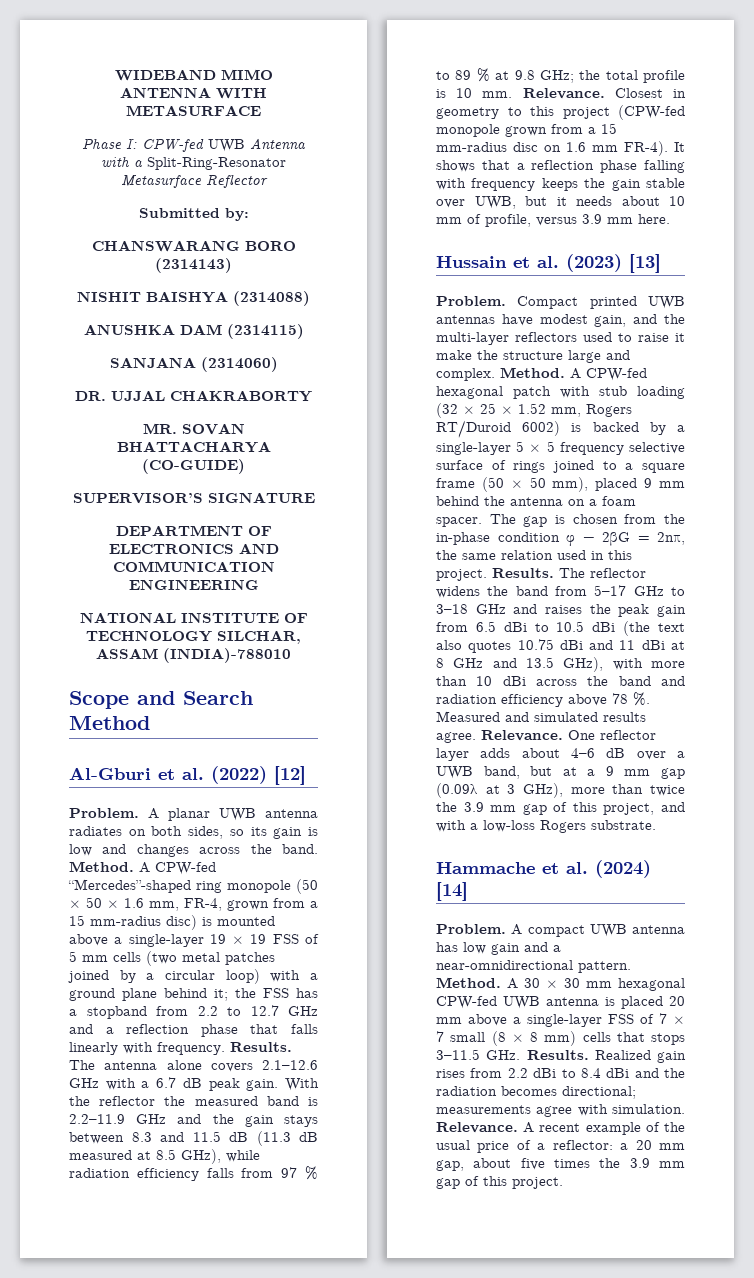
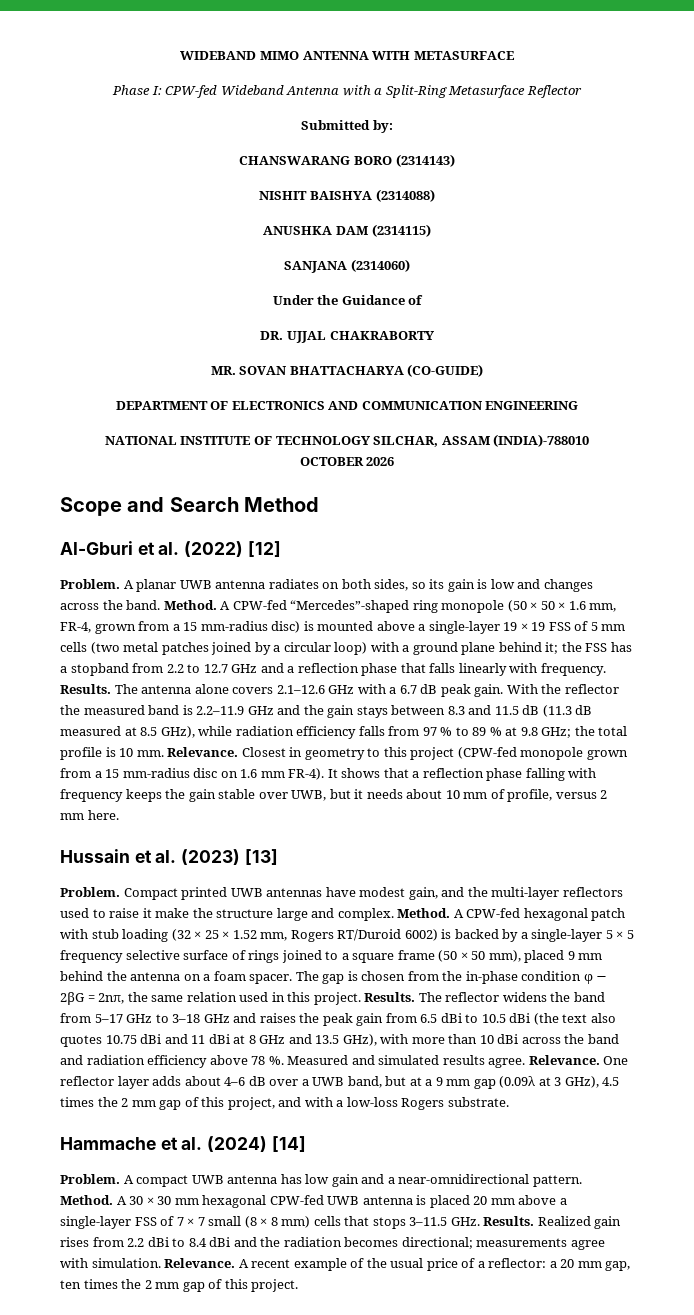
[208,139,245,152] UWB -> [220,85,284,95] Wideband
[147,157,286,170] Split-Ring-Resonator -> [385,85,447,98] Split-Ring
(278, 364) none -> [272,295,424,305] // Under the Guidance of
[72,492,315,504] // SUPERVISOR’S SIGNATURE -> (484, 370) none
(291, 655) none -> [299,457,395,466] // OCTOBER 2026
[582,214,602,224] 3.9 -> [600,790,608,799] 2
[570,784,685,796] [436,802,484,812] more than twice the 3.9 -> [602,1077,620,1086] [60,1097,129,1107] 4.5 times the 2
[473,1158,650,1170] about five times the 3.9 -> [60,1279,152,1289] ten times the 2

